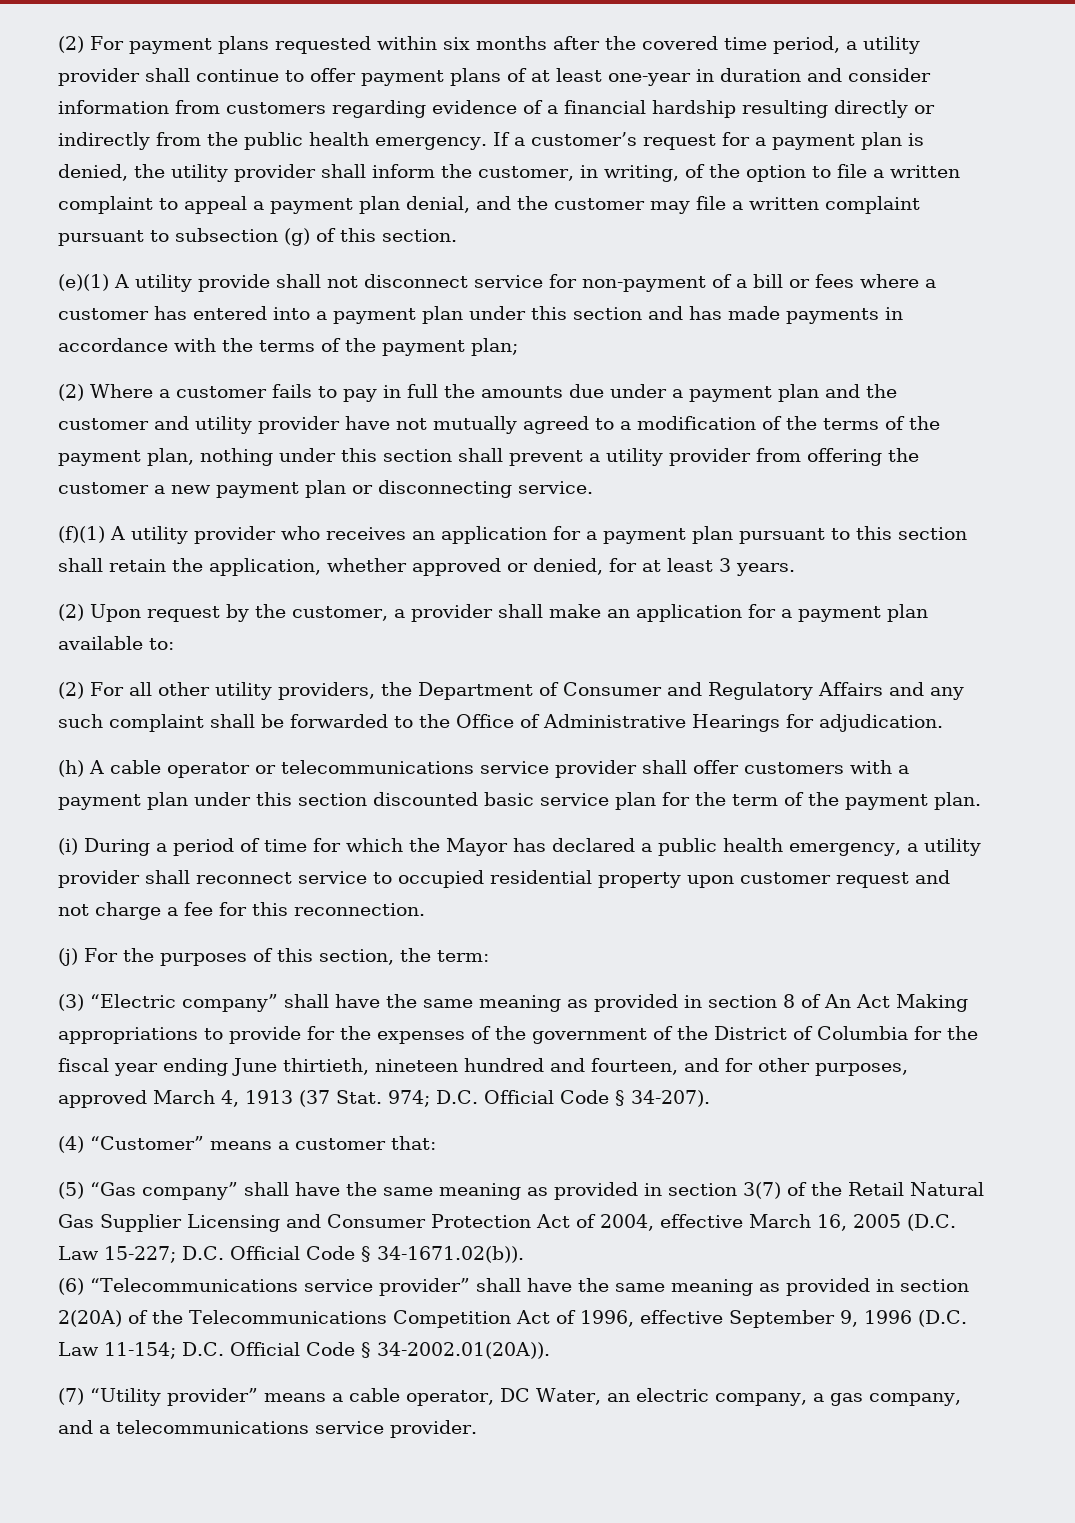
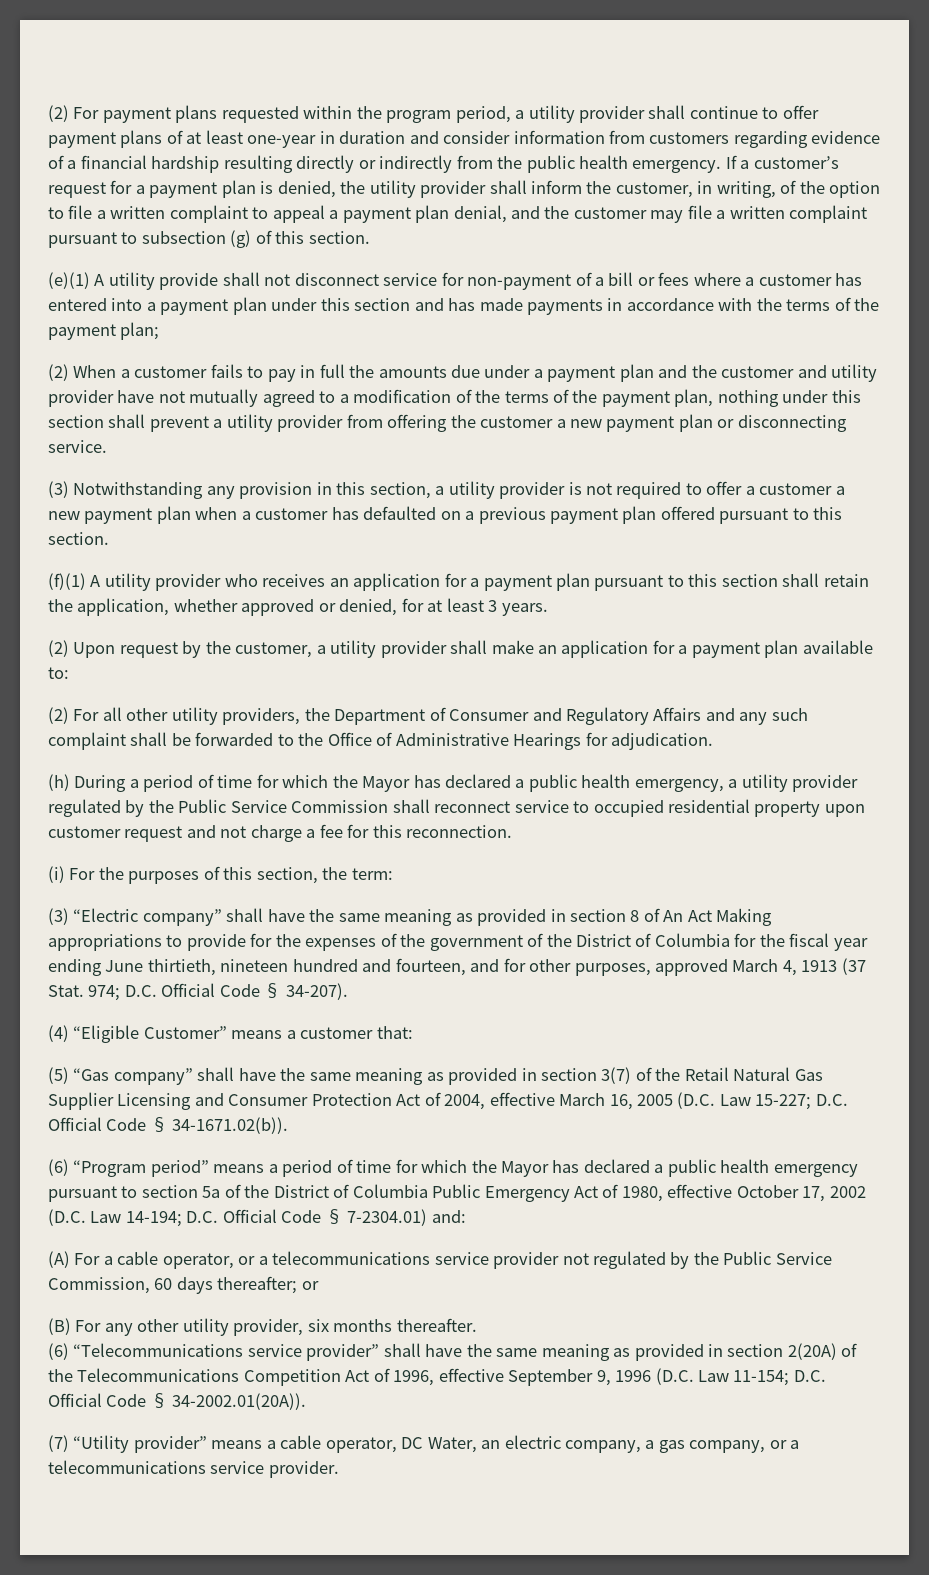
[442,36,767,50] six months after the covered time -> [356,106,452,123] the program
[90,384,153,398] Where -> [73,365,117,378] When
(593, 487) none -> [48,481,845,499] [48,506,843,524] [48,532,109,545] // (3) Notwithstanding any provision in this section, a utility provider is not required to offer a customer a new payment plan when a customer has defaulted on a previous payment plan offered pursuant to this section.
(405, 613) none -> [330,640,377,658] utility
[89,760,909,778] [58,792,981,810] [58,838,78,855] A cable operator or telecommunications service provider shall offer customers with a payment plan under this section discounted basic service plan for the term of the payment plan. // (i) -> (70, 782) none
(140, 879) none -> [48,799,389,817] regulated by the Public Service Commission
[58,948,78,966] (j) -> [48,866,65,883] (i)
[90,1136,204,1150] “Customer” -> [73,1025,227,1043] “Eligible Customer”
(524, 1254) none -> [48,1159,858,1177] [48,1184,866,1202] [48,1209,466,1227] [48,1251,832,1269] [48,1276,319,1294] [48,1318,477,1336] // (6) “Program period” means a period of time for which the Mayor has declared a public health emergency pursuant to section 5a of the District of Columbia Public Emergency Act of 1980, effective October 17, 2002 (D.C. Law 14-194; D.C. Official Code § 7-2304.01) and: // (A) For a cable operator, or a telecommunications service provider not regulated by the Public Service Commission, 60 days thereafter; or // (B) For any other utility provider, six months thereafter.
[58,1420,93,1434] and -> [769,1440,787,1449] or

